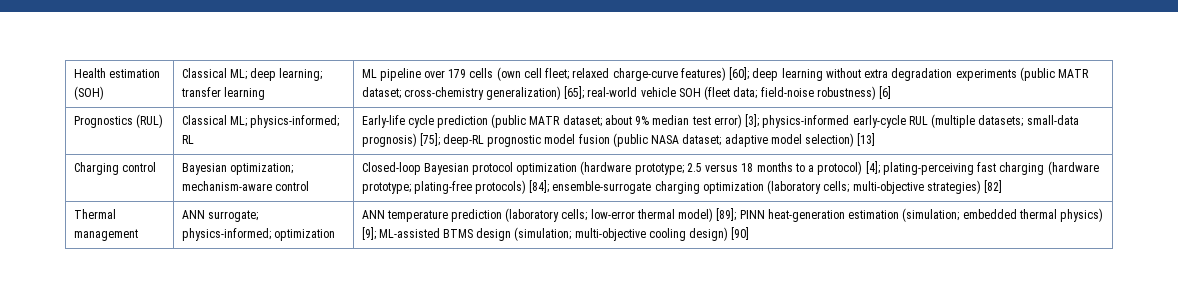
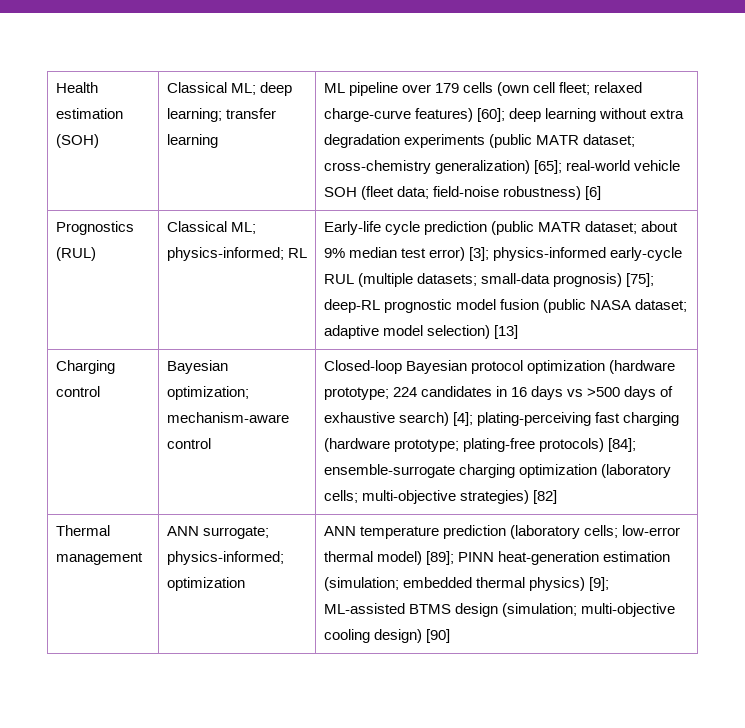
[686,161,863,175] 2.5 versus 18 months to a protocol) -> [392,386,674,400] [323,412,449,426] 224 candidates in 16 days vs >500 days of exhaustive search)

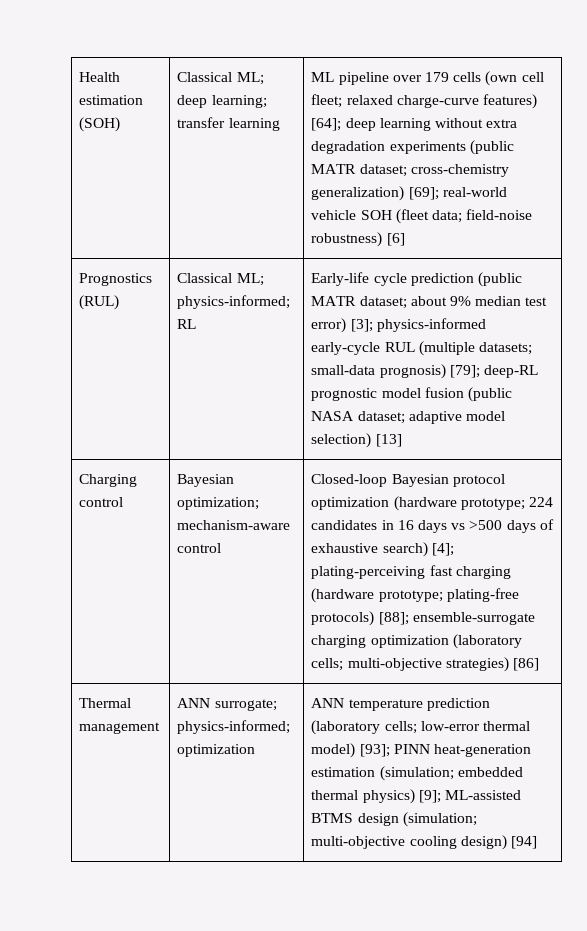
[476,108,505,122] [60]; -> [311,118,342,131] [64];
[533,160,562,174] [65]; -> [408,187,439,200] [69];
[626,273,655,287] [75]; -> [449,365,480,378] [79];
[608,438,637,452] [84]; -> [378,612,409,625] [88];
[533,490,558,504] [82] -> [512,658,539,671] [86]
[425,551,454,565] [89]; -> [359,744,390,757] [93];
[425,629,450,643] [90] -> [510,836,537,849] [94]

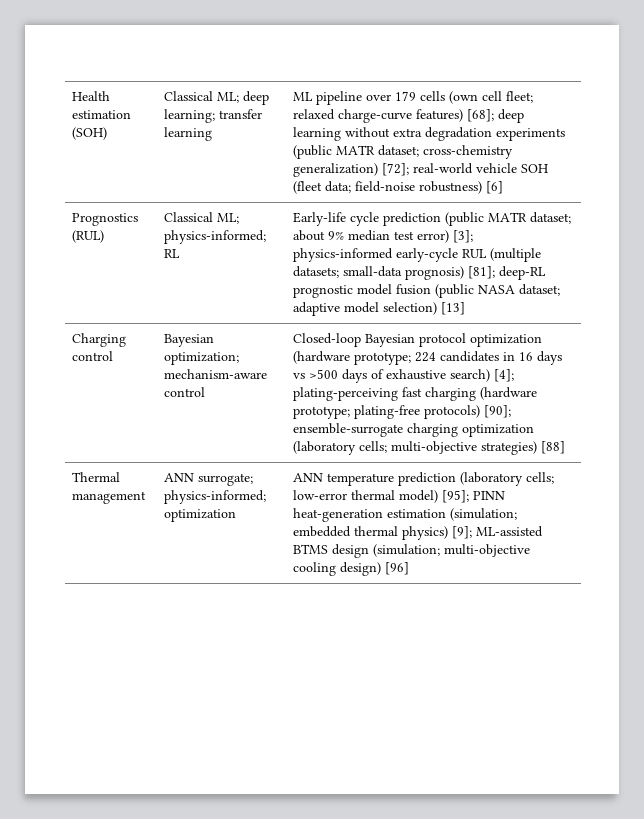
[311,118,342,131] [64]; -> [467,109,495,122] [68];
[408,187,439,200] [69]; -> [382,163,410,176] [72];
[449,365,480,378] [79]; -> [468,266,496,279] [81];
[378,612,409,625] [88]; -> [484,405,512,418] [90];
[512,658,539,671] [86] -> [541,441,566,454] [88]
[359,744,390,757] [93]; -> [442,490,470,503] [95];
[510,836,537,849] [94] -> [385,562,410,575] [96]

